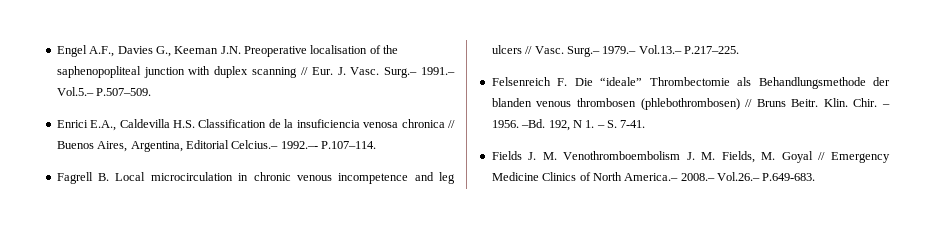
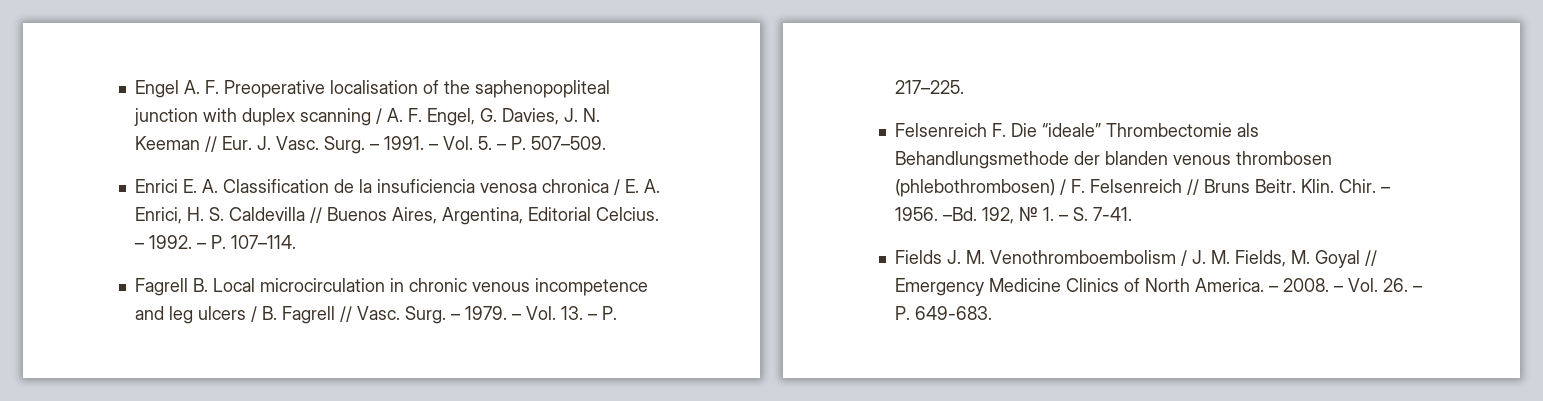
[89,46,241,57] A.F., Davies G., Keeman J.N. -> [183,80,219,94] A. F.
[300,67,455,78] [56,87,152,96] [56,119,196,131] // Eur. J. Vasc. Surg.– 1991.– Vol.5.– P.507–509. // Enrici E.A., Caldevilla H.S. -> [375,108,600,126] [134,136,606,154] [134,179,218,193] / A. F. Engel, G. Davies, J. N. Keeman // Eur. J. Vasc. Surg. – 1991. – Vol. 5. – P. 507–509. // Enrici E. A.
(445, 123) none -> [613,179,660,195] [134,207,305,224] / E. A. Enrici, H. S. Caldevilla
[231,140,376,149] Celcius.– 1992.–- P.107–114. -> [595,207,659,221] [134,235,296,249] Celcius. – 1992. – P. 107–114.
[525,45,739,57] // Vasc. Surg.– 1979.– Vol.13.– P.217–225. -> [250,306,617,324] [894,80,964,94] / B. Fagrell // Vasc. Surg. – 1979. – Vol. 13. – P. 217–225.
(740, 104) none -> [1059,179,1182,195] / F. Felsenreich
[572,120,582,128] N -> [1018,207,1038,221] №
(681, 155) none -> [1180,250,1187,266] /
[624,172,816,181] America.– 2008.– Vol.26.– P.649-683. -> [1194,278,1422,292] [894,306,992,320] America. – 2008. – Vol. 26. – P. 649-683.

